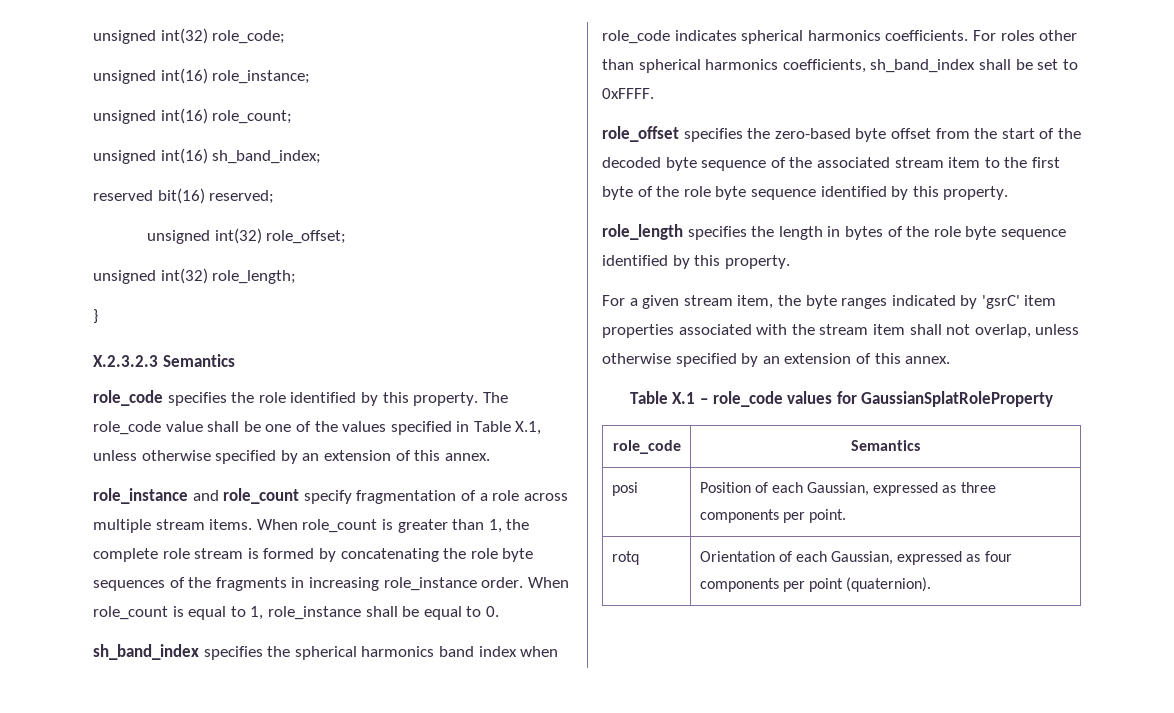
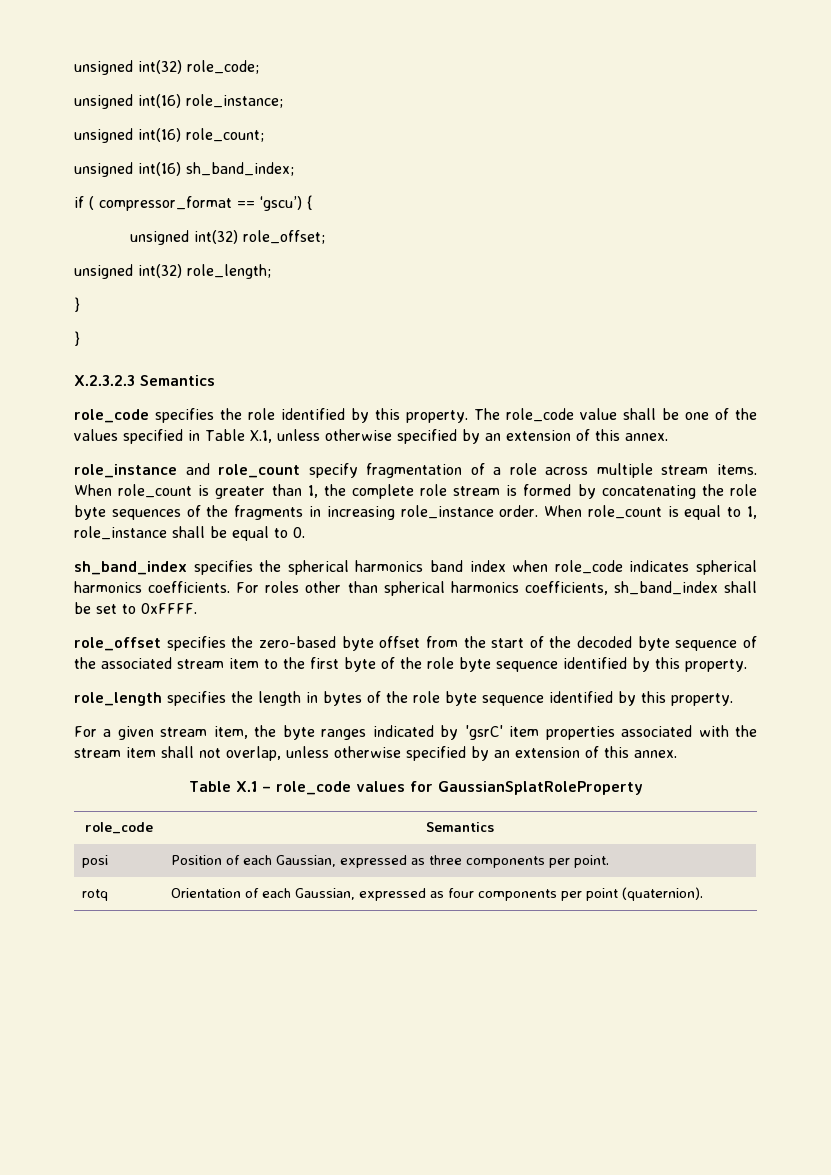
[93,188,275,204] reserved bit(16) reserved; -> [74,195,312,211] if ( compressor_format == ‘gscu’) {
(98, 316) none -> [74,331,80,346] // }

